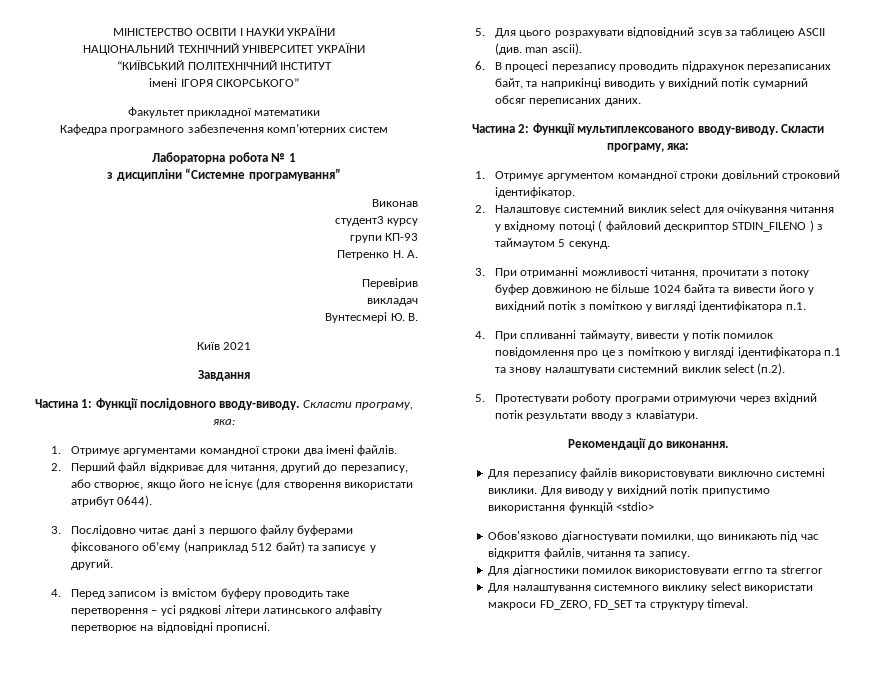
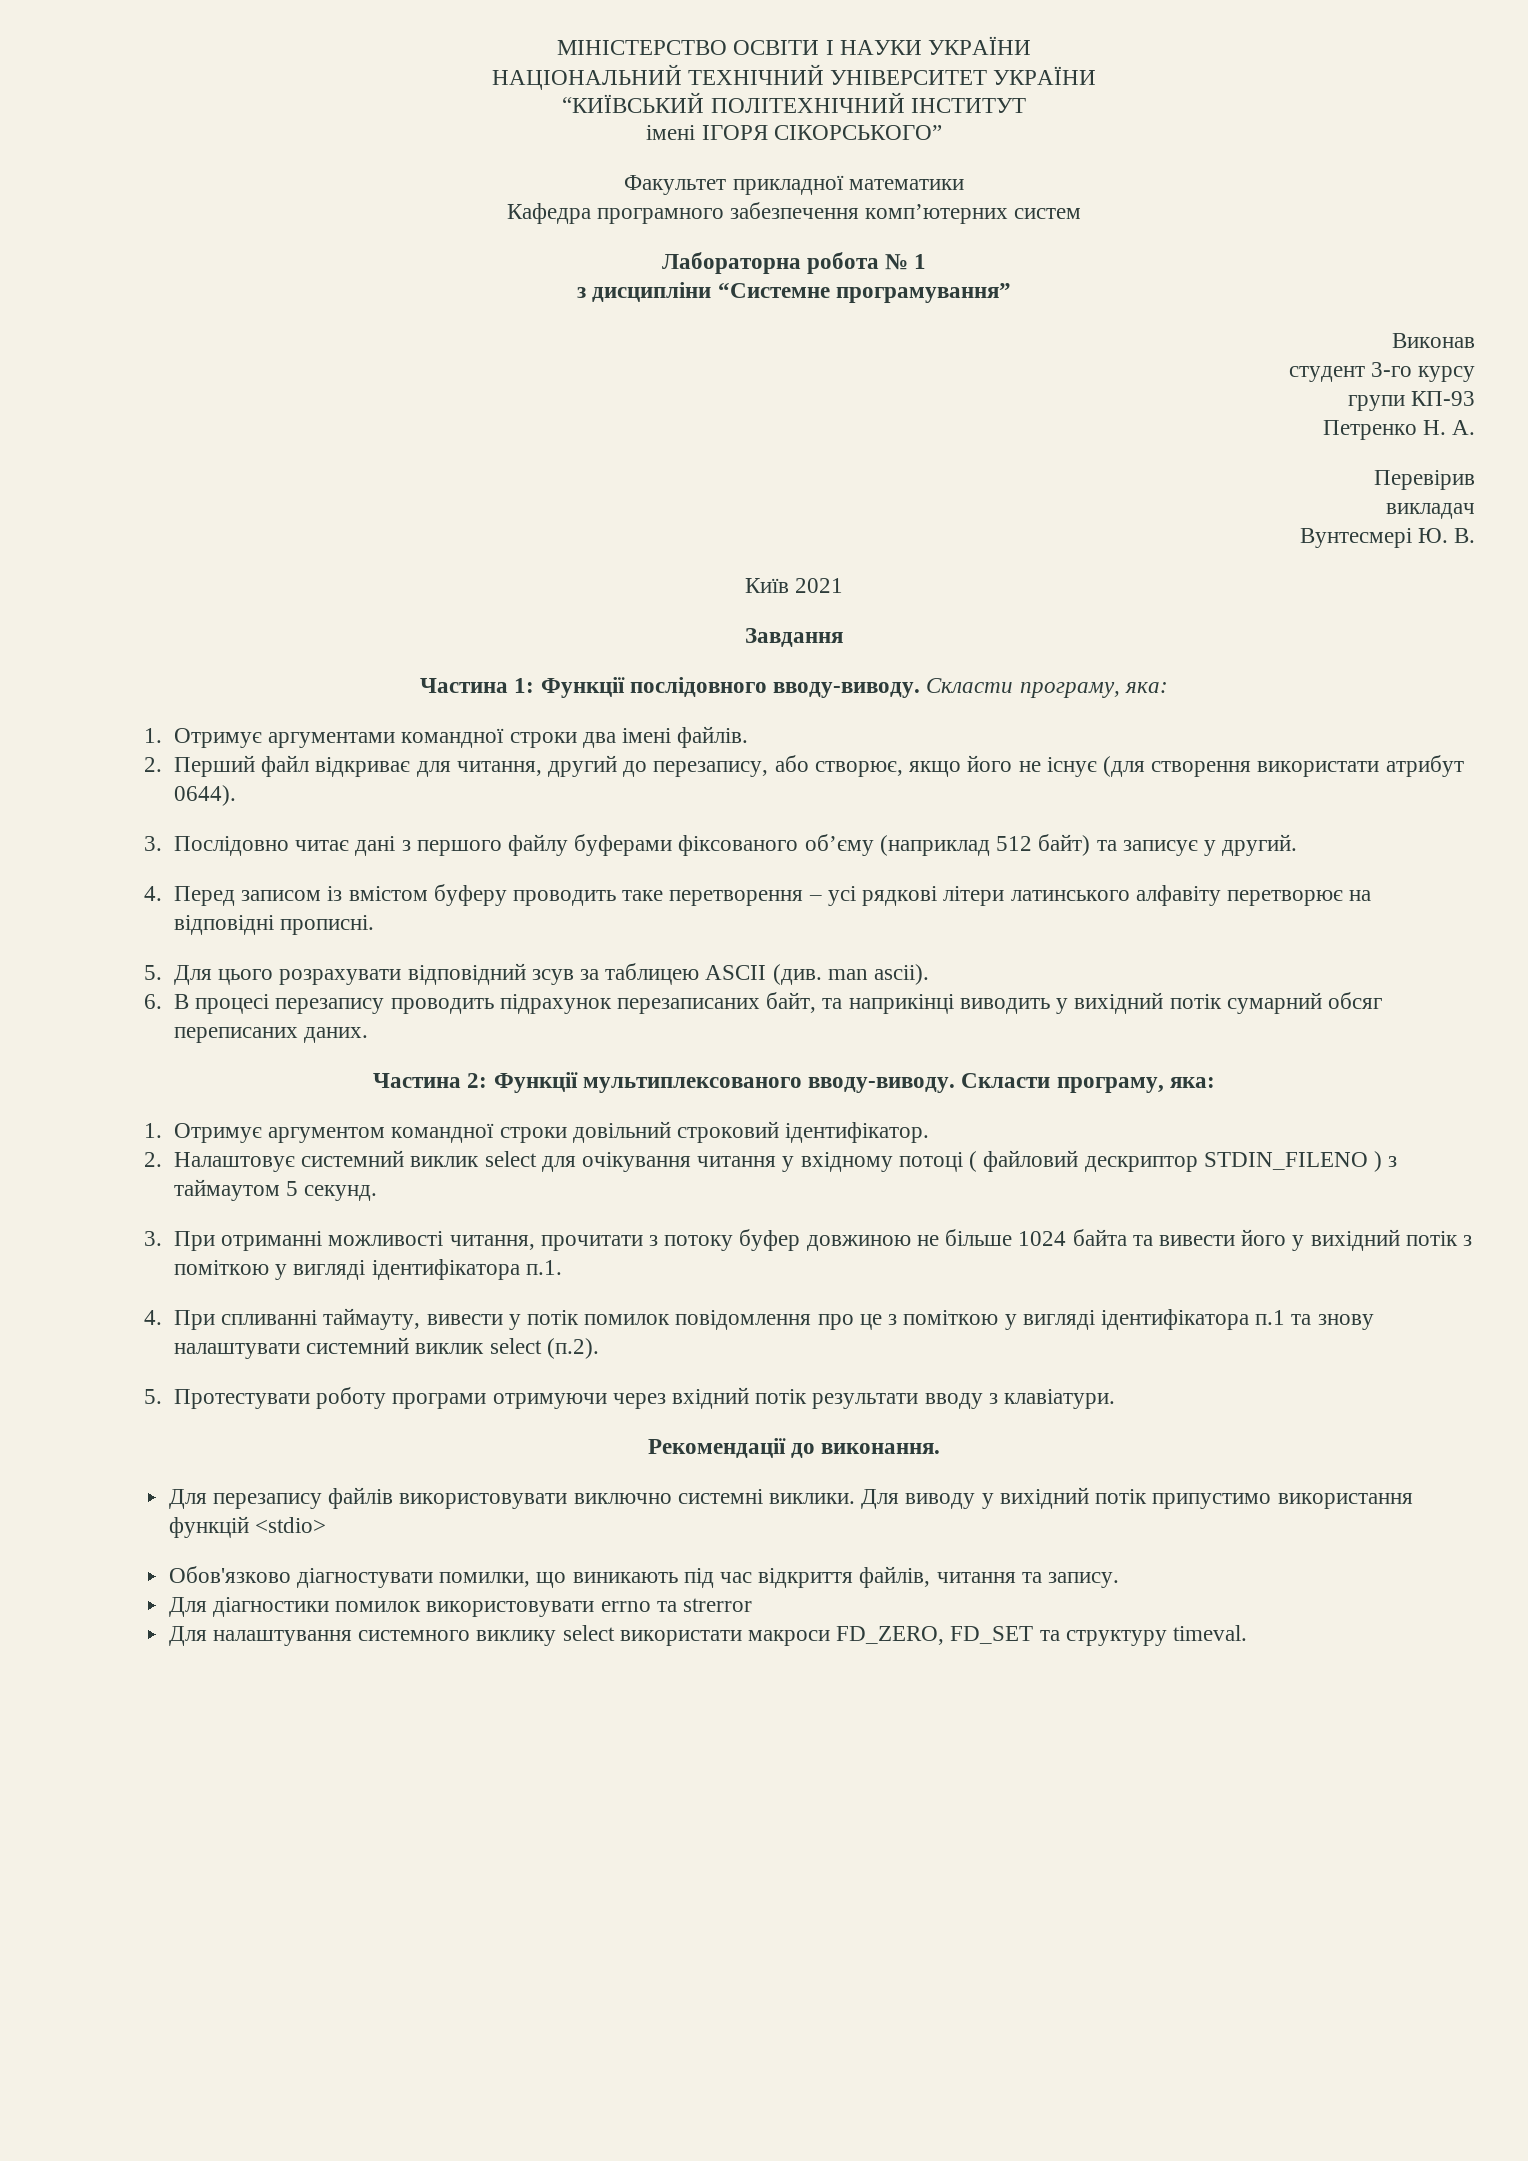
[334,216,384,226] студент3 -> [1288,362,1412,382] студент 3-го

